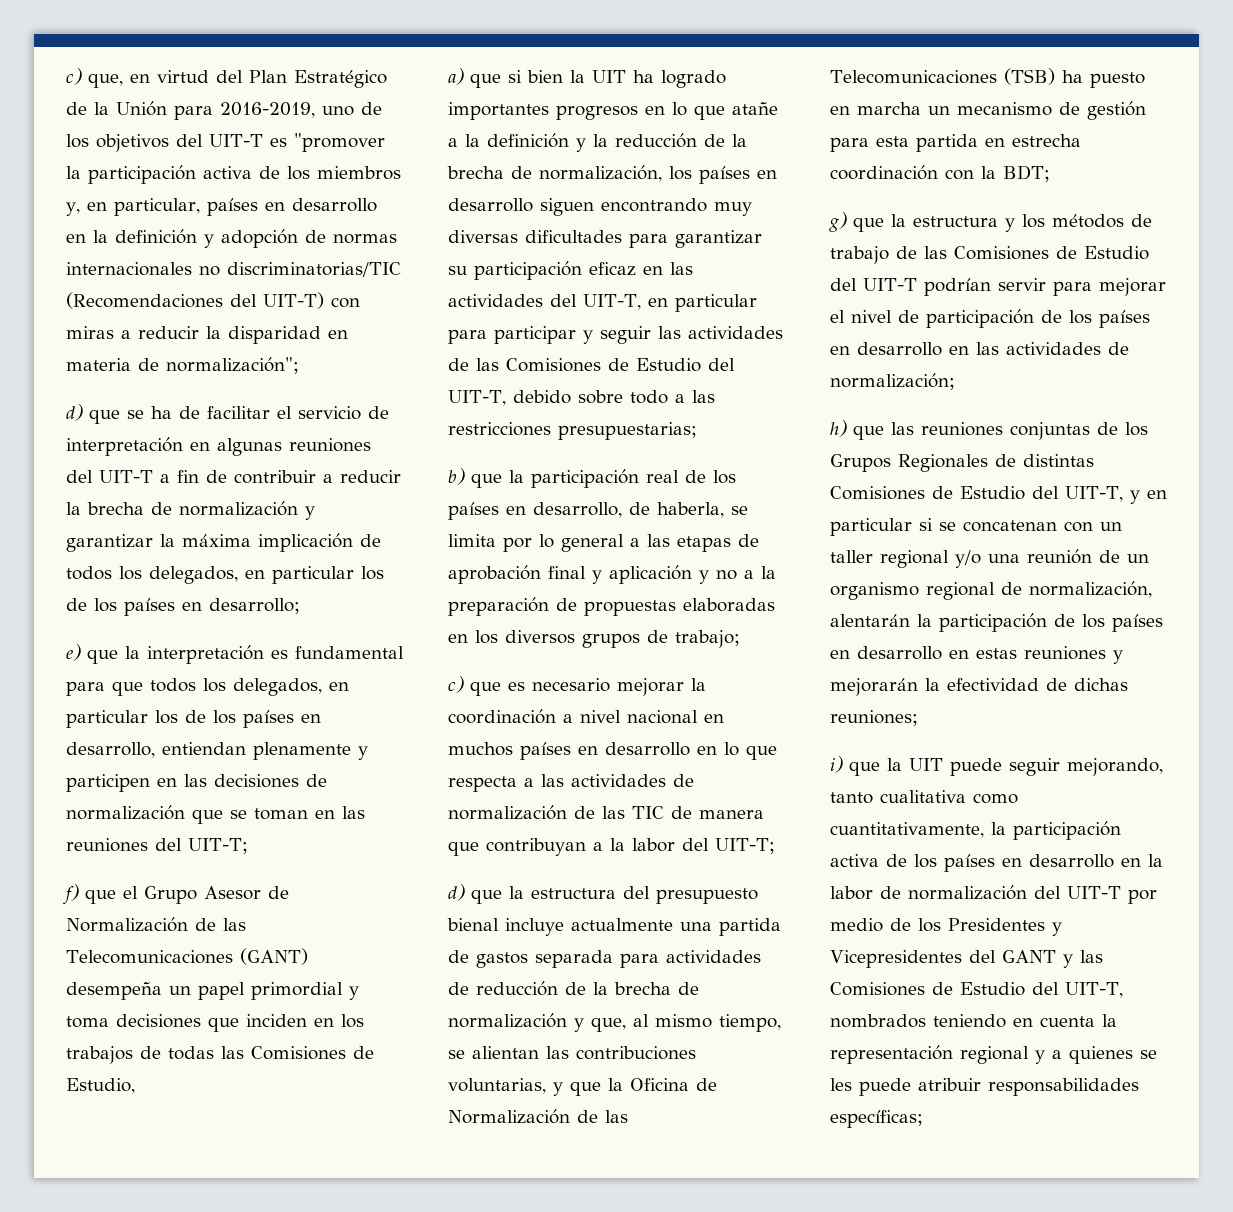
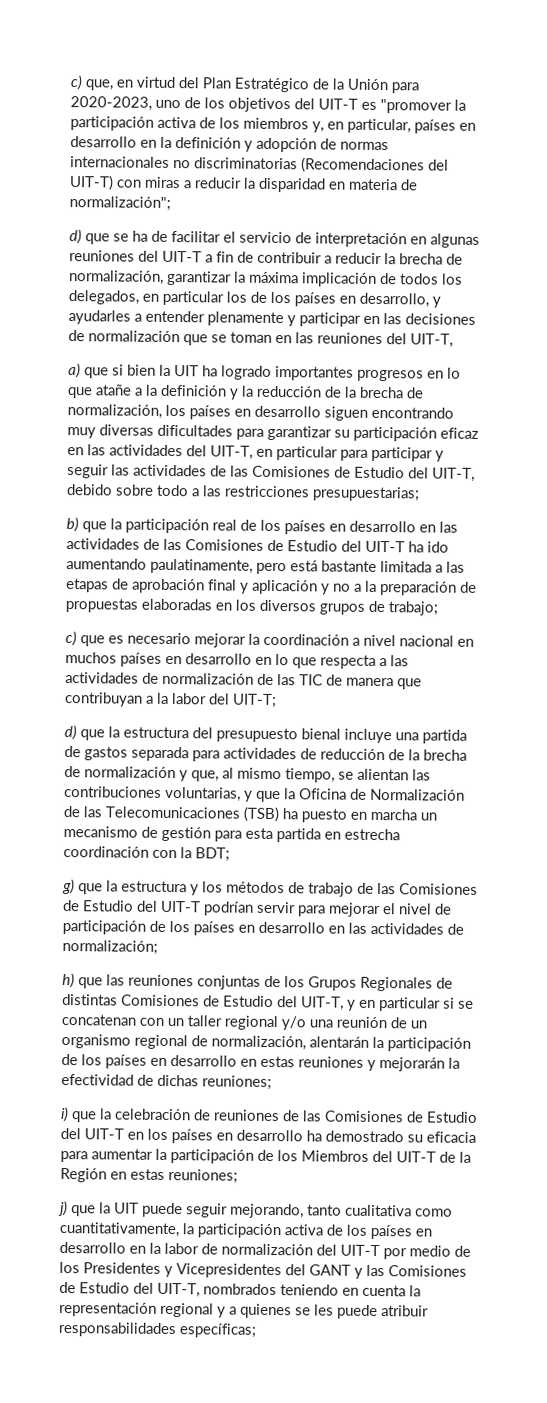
[220,102,315,118] 2016-2019, -> [70,96,152,111] 2020-2023,
[227,262,401,277] discriminatorias/TIC -> [194,157,298,170] discriminatorias
[179,501,315,520] normalización y -> [68,270,164,285] normalización,
[209,598,300,614] [66,644,404,664] [66,678,349,696] [66,710,321,728] [66,742,246,758] desarrollo; // e) que la interpretación es fundamental para que todos los delegados, en particular los de los países en desarrollo, entiendan -> [359,292,441,308] [68,310,205,325] desarrollo, y ayudarles a entender
[66,774,150,792] participen -> [299,312,361,327] participar
[188,838,248,854] [63,884,290,905] [66,917,246,932] [66,948,308,965] [66,982,359,1000] [66,1014,364,1032] [66,1046,374,1064] [66,1078,135,1094] UIT-T; // f) que el Grupo Asesor de Normalización de las Telecomunicaciones (GANT) desempeña un papel primordial y toma decisiones que inciden en los trabajos de todas las Comisiones de Estudio, -> [410,333,453,348] UIT-T,
[533,502,748,518] [448,534,624,552] desarrollo, de haberla, se limita por lo general -> [349,520,458,533] [66,538,449,553] [66,558,432,575] desarrollo en las actividades de las Comisiones de Estudio del UIT-T ha ido aumentando paulatinamente, pero está bastante limitada
[571,918,673,931] actualmente -> (392, 736) none
(902, 764) none -> [114,1108,478,1123] [60,1127,476,1144] [60,1148,471,1164] [60,1167,238,1184] [58,1200,111,1217] celebración de reuniones de las Comisiones de Estudio del UIT-T en los países en desarrollo ha demostrado su eficacia para aumentar la participación de los Miembros del UIT-T de la Región en estas reuniones; // j) que la

